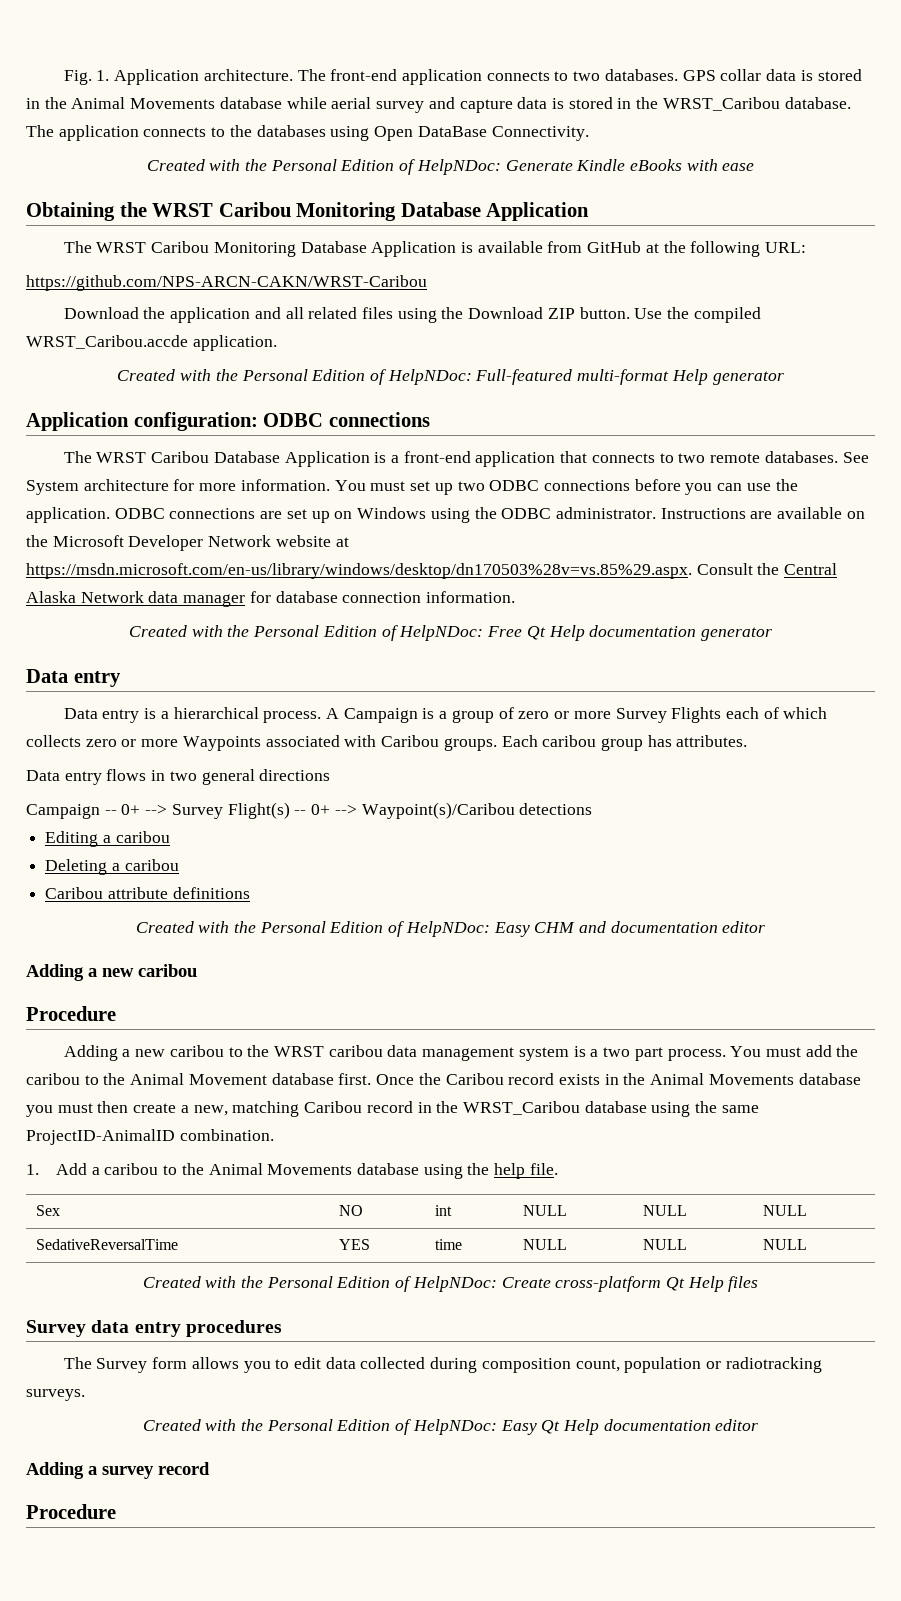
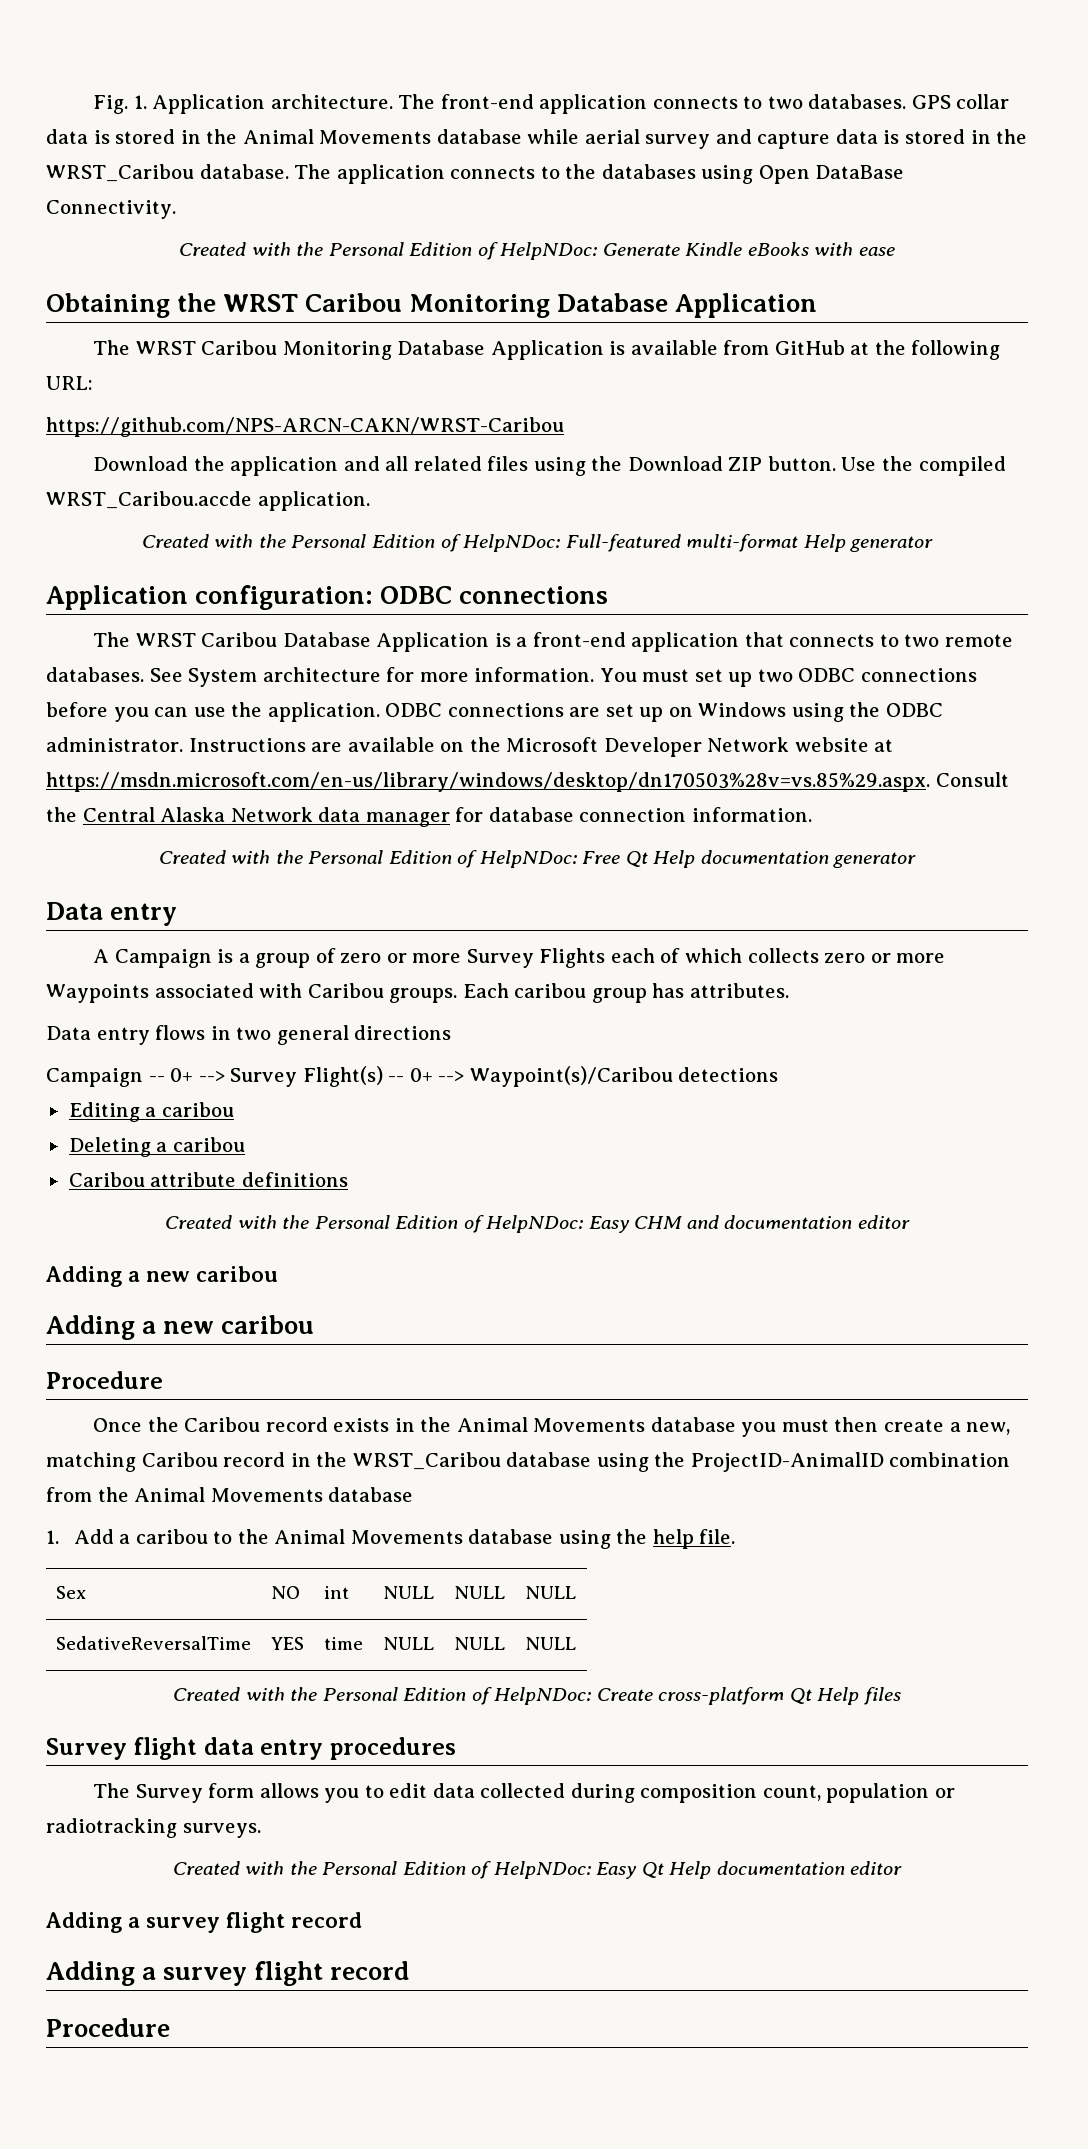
[63,707,322,723] Data entry is a hierarchical process. -> (178, 914) none
[26,1006,116,1021] [63,1045,859,1061] [26,1073,372,1085] // Procedure // Adding a new caribou to the WRST caribou data management system is a two part process. You must add the caribou to the Animal Movement database first. -> [46,1315,315,1340] [46,1371,163,1389] // Adding a new caribou // Procedure //
[721,1105,759,1113] [26,1129,274,1145] same ProjectID-AnimalID combination. -> [690,1452,1011,1472] [46,1487,414,1502] ProjectID-AnimalID combination from the Animal Movements database
(86, 1328) none -> [133,1737,198,1760] flight
(154, 1472) none -> [226,1912,362,1933] [46,1961,324,1986] flight record // Adding a survey flight

